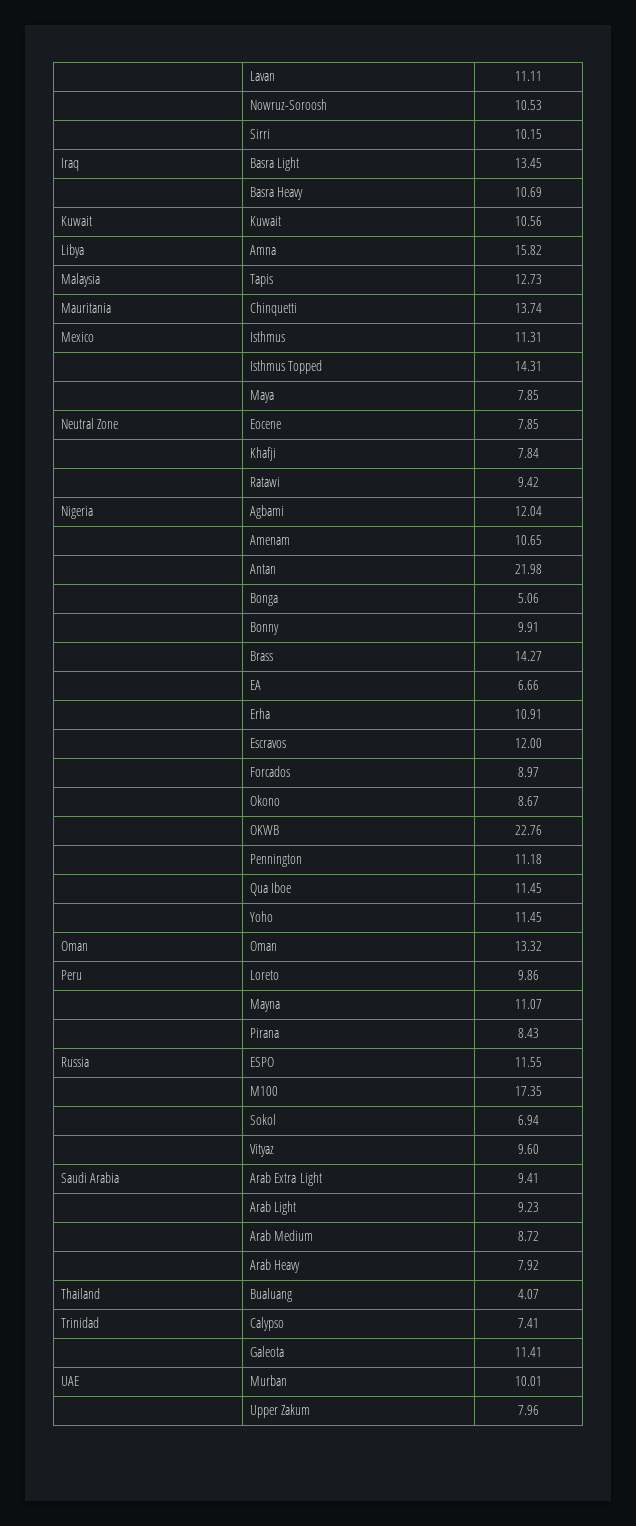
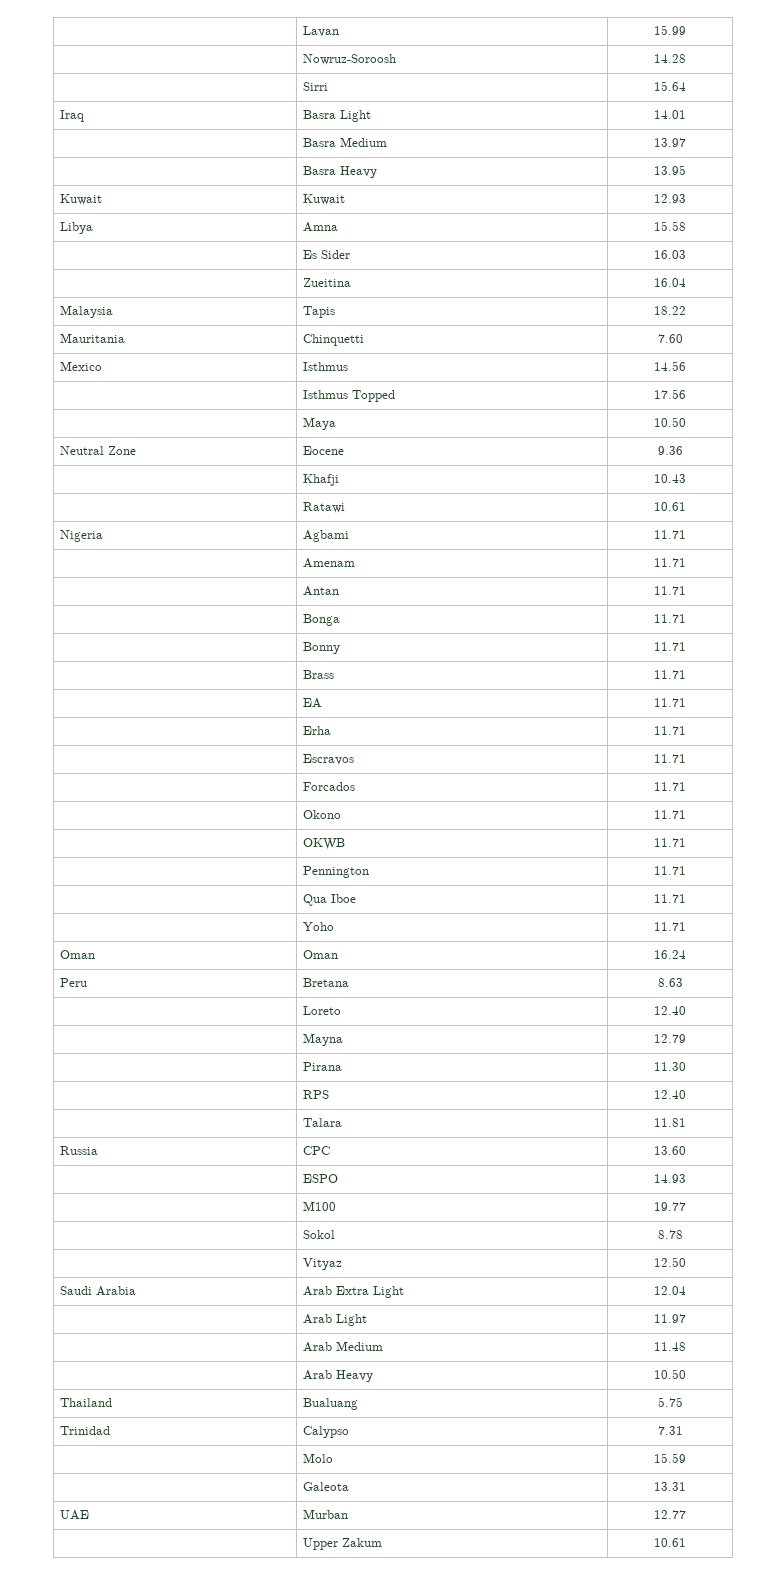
[515,71,542,81] 11.11 -> [654,25,686,35] 15.99
[515,100,542,110] 10.53 -> [654,54,686,63] 14.28
[515,129,542,139] 10.15 -> [654,81,686,91] 15.64
[515,158,542,168] 13.45 -> [654,110,686,119] [303,137,388,147] [654,138,686,147] 14.01 // | Basra Medium | 13.97
[515,187,542,197] 10.69 -> [654,165,686,175] 13.95
[515,216,542,226] 10.56 -> [654,194,686,203] 12.93
[515,245,542,255] 15.82 -> [654,221,686,231] [303,250,351,259] [654,250,686,259] [303,278,352,287] [654,278,686,287] 15.58 // | Es Sider | 16.03 // | Zueitina | 16.04
[515,274,542,284] 12.73 -> [654,306,686,315] 18.22
[515,303,542,313] 13.74 -> [657,334,683,343] 7.60
[515,332,542,342] 11.31 -> [654,361,686,371] 14.56
[515,361,542,371] 14.31 -> [654,389,686,399] 17.56
[518,390,539,400] 7.85 -> [654,417,686,427] 10.50
[518,419,539,429] 7.85 -> [657,446,683,455] 9.36
[518,448,539,458] 7.84 -> [654,474,686,483] 10.43
[518,477,539,487] 9.42 -> [654,502,686,511] 10.61
[515,506,542,516] 12.04 -> [654,530,686,539] 11.71
[515,535,542,545] 10.65 -> [654,558,686,567] 11.71
[515,564,542,574] 21.98 -> [654,586,686,595] 11.71
[518,593,539,603] 5.06 -> [654,614,686,623] 11.71
[518,622,539,632] 9.91 -> [654,642,686,651] 11.71
[515,651,542,661] 14.27 -> [654,670,686,679] 11.71
[518,680,539,690] 6.66 -> [654,698,686,707] 11.71
[515,709,542,719] 10.91 -> [654,726,686,735] 11.71
[515,738,542,748] 12.00 -> [654,754,686,763] 11.71
[518,767,539,777] 8.97 -> [654,782,686,791] 11.71
[518,796,539,806] 8.67 -> [654,810,686,819] 11.71
[515,825,542,835] 22.76 -> [654,838,686,847] 11.71
[515,854,542,864] 11.18 -> [654,866,686,875] 11.71
[515,883,542,893] 11.45 -> [654,894,686,903] 11.71
[515,912,542,922] 11.45 -> [654,922,686,931] 11.71
[515,941,542,951] 13.32 -> [654,950,686,959] 16.24
(82, 975) none -> [303,978,350,987] [657,978,683,987] | Bretana | 8.63 //
[518,970,539,980] 9.86 -> [654,1006,686,1015] 12.40
[515,999,542,1009] 11.07 -> [654,1034,686,1043] 12.79
[518,1028,539,1038] 8.43 -> [654,1062,686,1071] [303,1090,330,1099] [654,1090,686,1099] [303,1118,343,1127] [654,1118,686,1127] 11.30 // | RPS | 12.40 // | Talara | 11.81
(89, 1062) none -> [303,1146,331,1155] [654,1146,686,1155] | CPC | 13.60 //
[515,1057,542,1067] 11.55 -> [654,1174,686,1183] 14.93
[515,1086,542,1096] 17.35 -> [654,1202,686,1211] 19.77
[518,1115,539,1125] 6.94 -> [657,1230,683,1239] 8.78
[518,1144,539,1154] 9.60 -> [654,1257,686,1267] 12.50
[518,1173,539,1183] 9.41 -> [654,1286,686,1295] 12.04
[518,1202,539,1212] 9.23 -> [654,1314,686,1323] 11.97
[518,1231,539,1241] 8.72 -> [654,1342,686,1351] 11.48
[518,1260,539,1270] 7.92 -> [654,1369,686,1379] 10.50
[518,1289,539,1299] 4.07 -> [657,1397,683,1407] 5.75
[518,1318,539,1328] 7.41 -> [657,1426,683,1435] [303,1453,334,1463] [654,1453,686,1463] 7.31 // | Molo | 15.59
[515,1347,542,1357] 11.41 -> [654,1482,686,1491] 13.31
[515,1376,542,1386] 10.01 -> [654,1510,686,1519] 12.77
[518,1405,539,1415] 7.96 -> [654,1538,686,1547] 10.61

